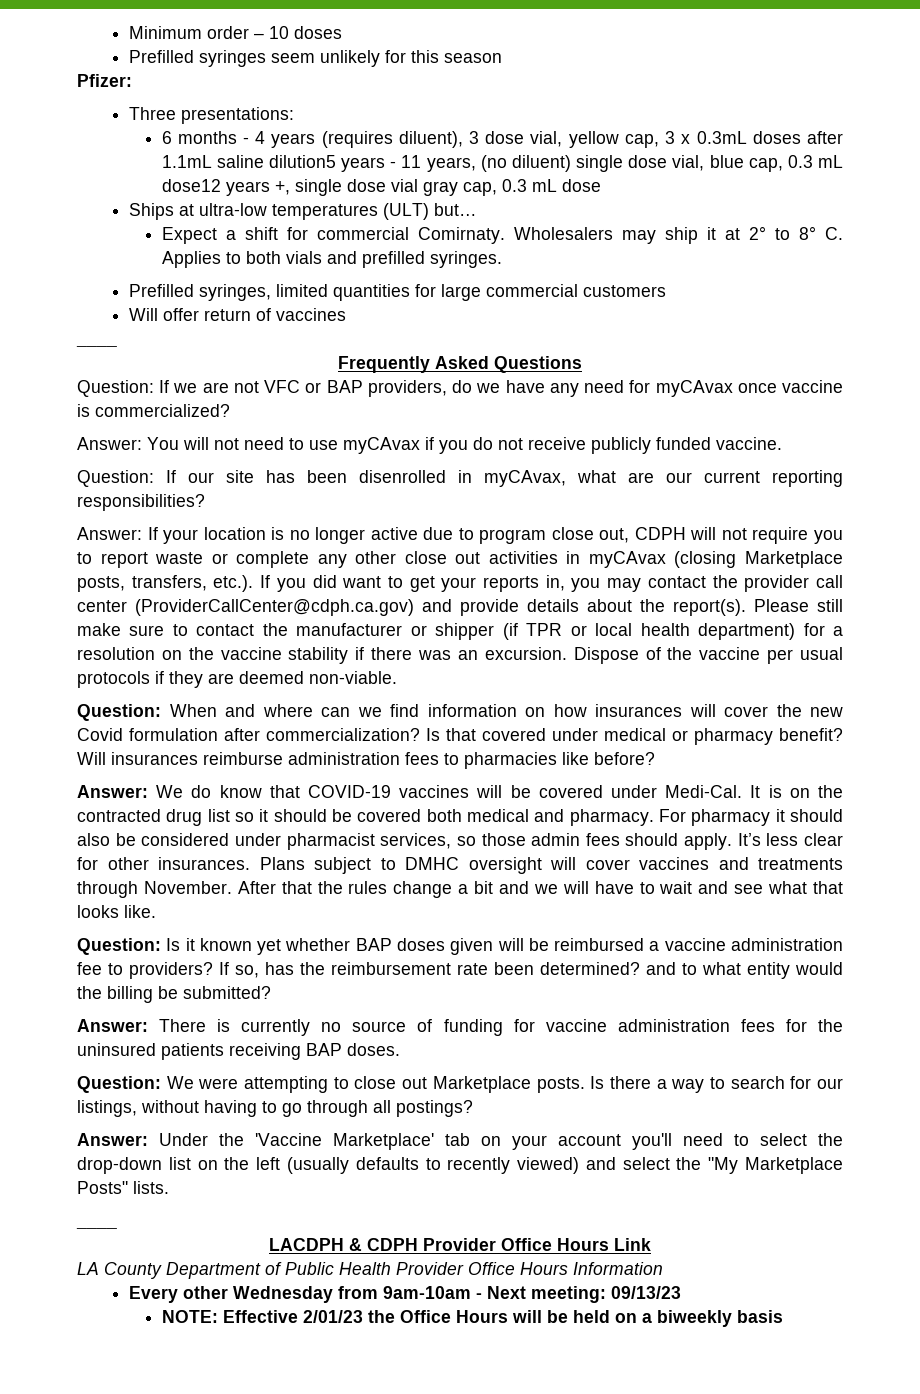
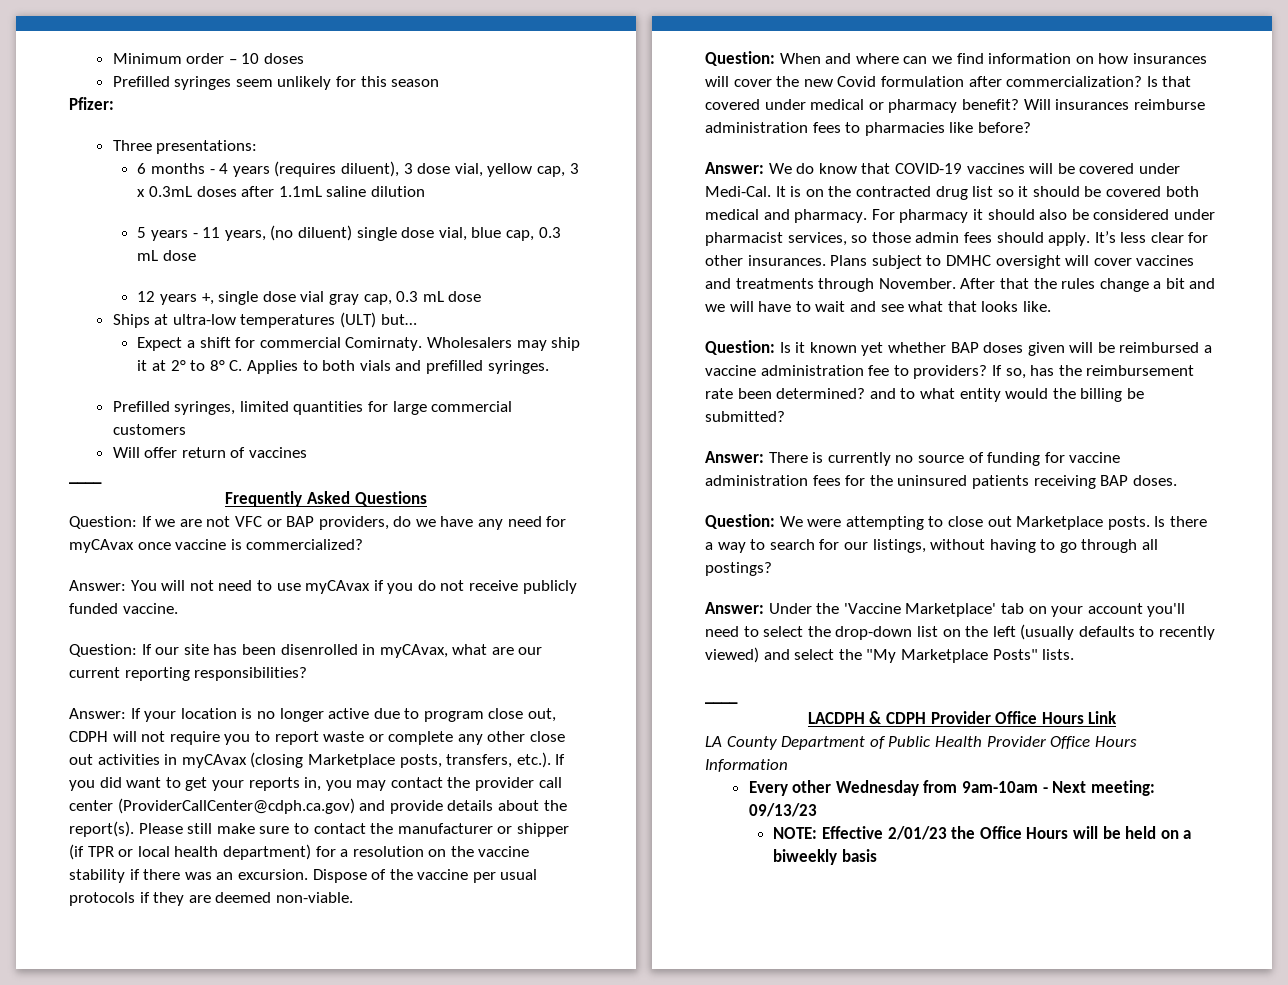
[268,155,336,168] dilution5 -> [371,186,426,197] [137,227,147,238] dilution // 5
[161,179,221,192] dose12 -> [163,250,197,261] [137,291,156,302] dose // 12

